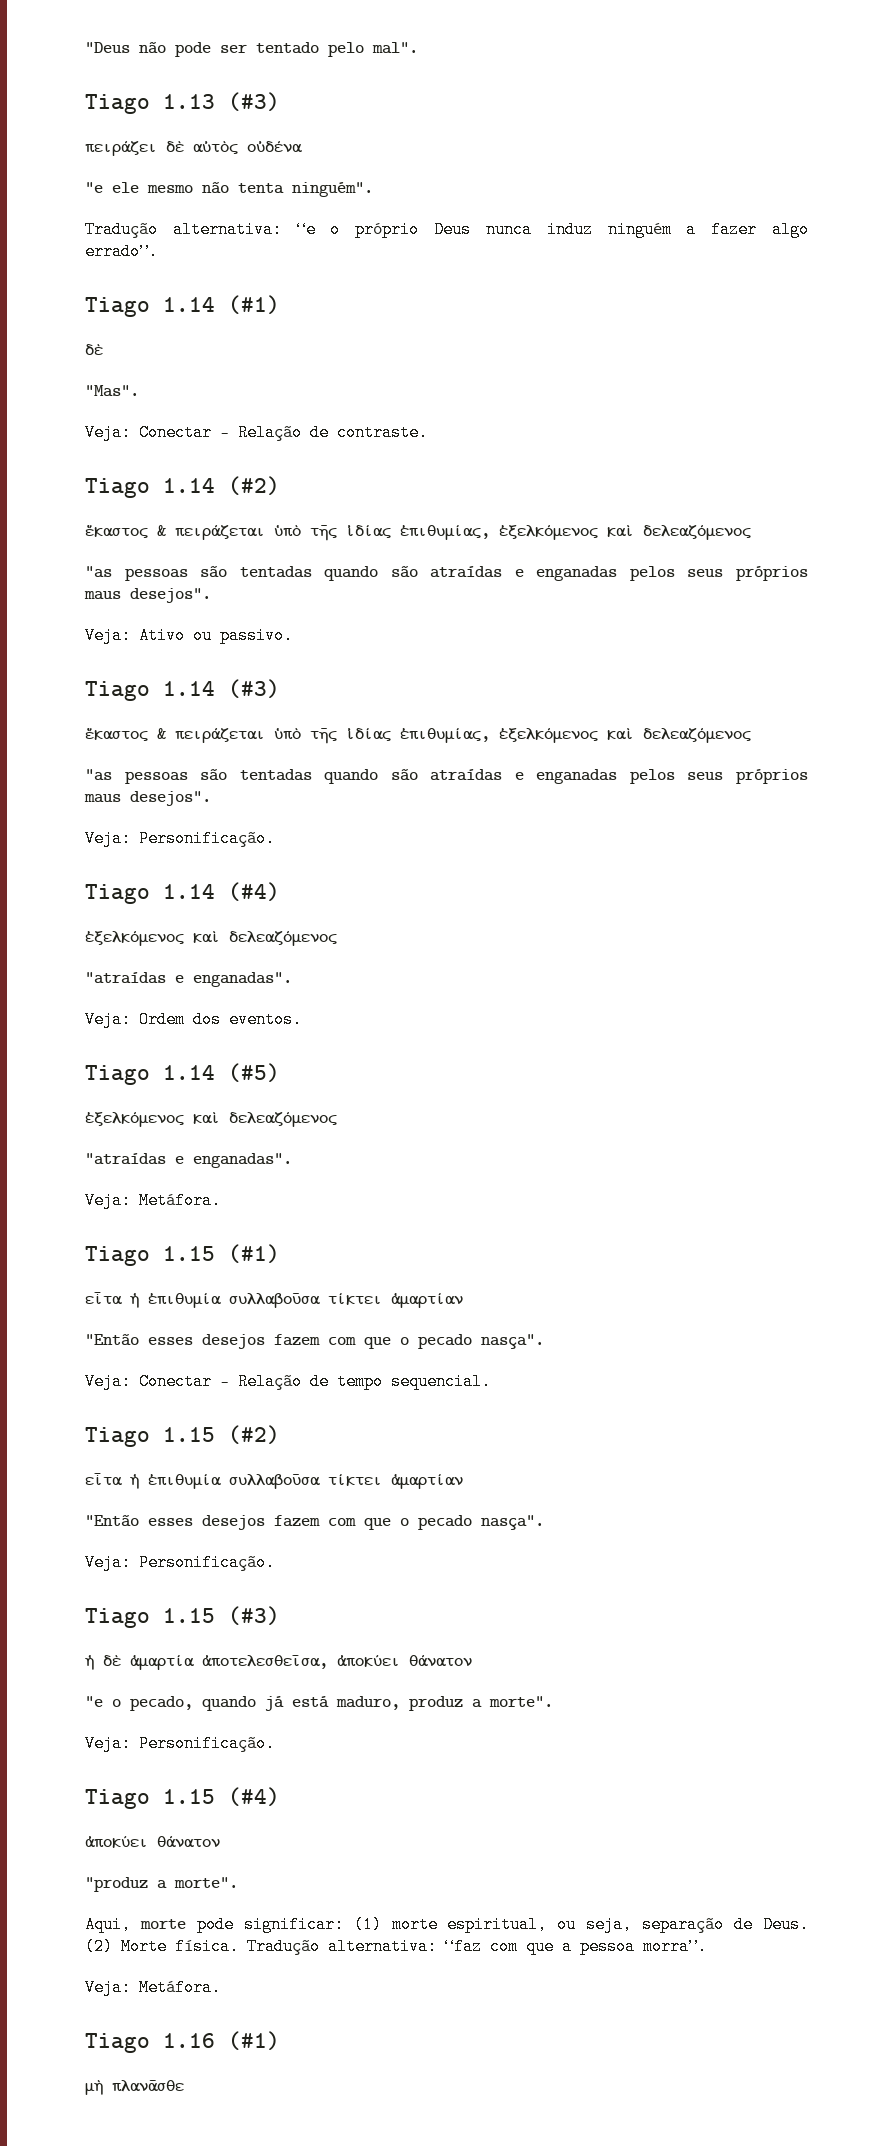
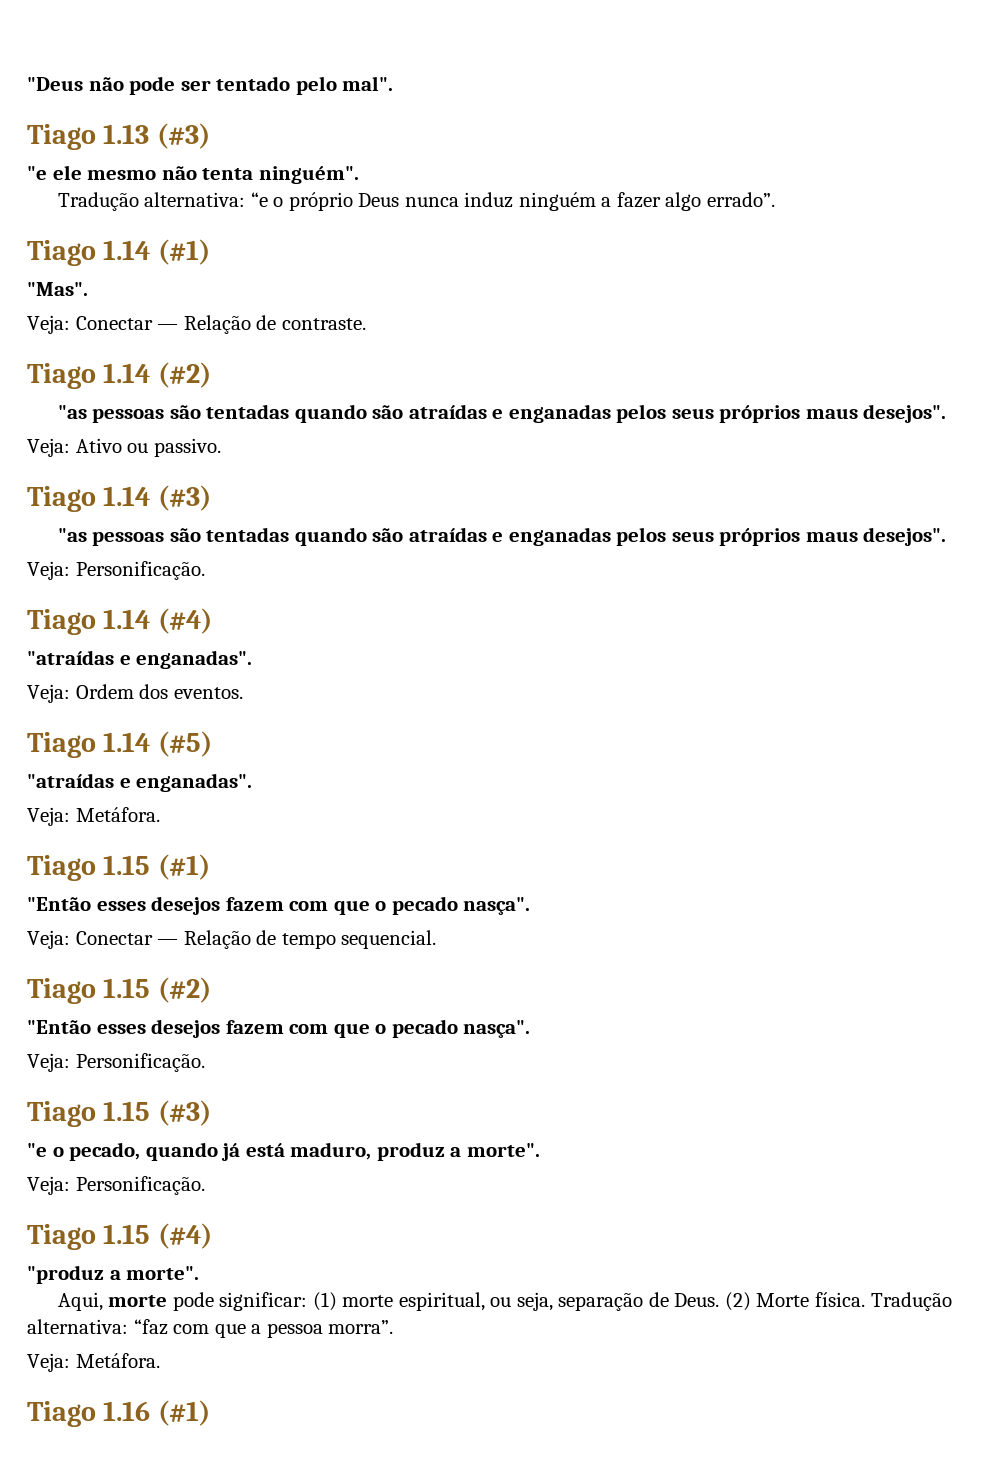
[85,141,302,156] // πειράζει δὲ αὐτὸς οὐδένα -> (210, 136) none
[85,344,103,355] // δὲ -> (210, 252) none
[85,525,751,541] // ἕκαστος & πειράζεται ὑπὸ τῆς ἰδίας ἐπιθυμίας, ἐξελκόμενος καὶ δελεαζόμενος -> (211, 375) none
[85,728,751,744] // ἕκαστος & πειράζεται ὑπὸ τῆς ἰδίας ἐπιθυμίας, ἐξελκόμενος καὶ δελεαζόμενος -> (211, 498) none
[85,931,337,946] // ἐξελκόμενος καὶ δελεαζόμενος -> (212, 621) none
[85,1112,337,1127] // ἐξελκόμενος καὶ δελεαζόμενος -> (212, 744) none
[85,1292,463,1308] // εἶτα ἡ ἐπιθυμία συλλαβοῦσα τίκτει ἁμαρτίαν -> (210, 867) none
[85,1473,463,1489] // εἶτα ἡ ἐπιθυμία συλλαβοῦσα τίκτει ἁμαρτίαν -> (211, 990) none
[85,1655,472,1670] // ἡ δὲ ἁμαρτία ἀποτελεσθεῖσα, ἀποκύει θάνατον -> (211, 1113) none
[85,1836,220,1848] // ἀποκύει θάνατον -> (212, 1236) none
[85,2080,184,2095] // μὴ πλανᾶσθε -> (210, 1413) none

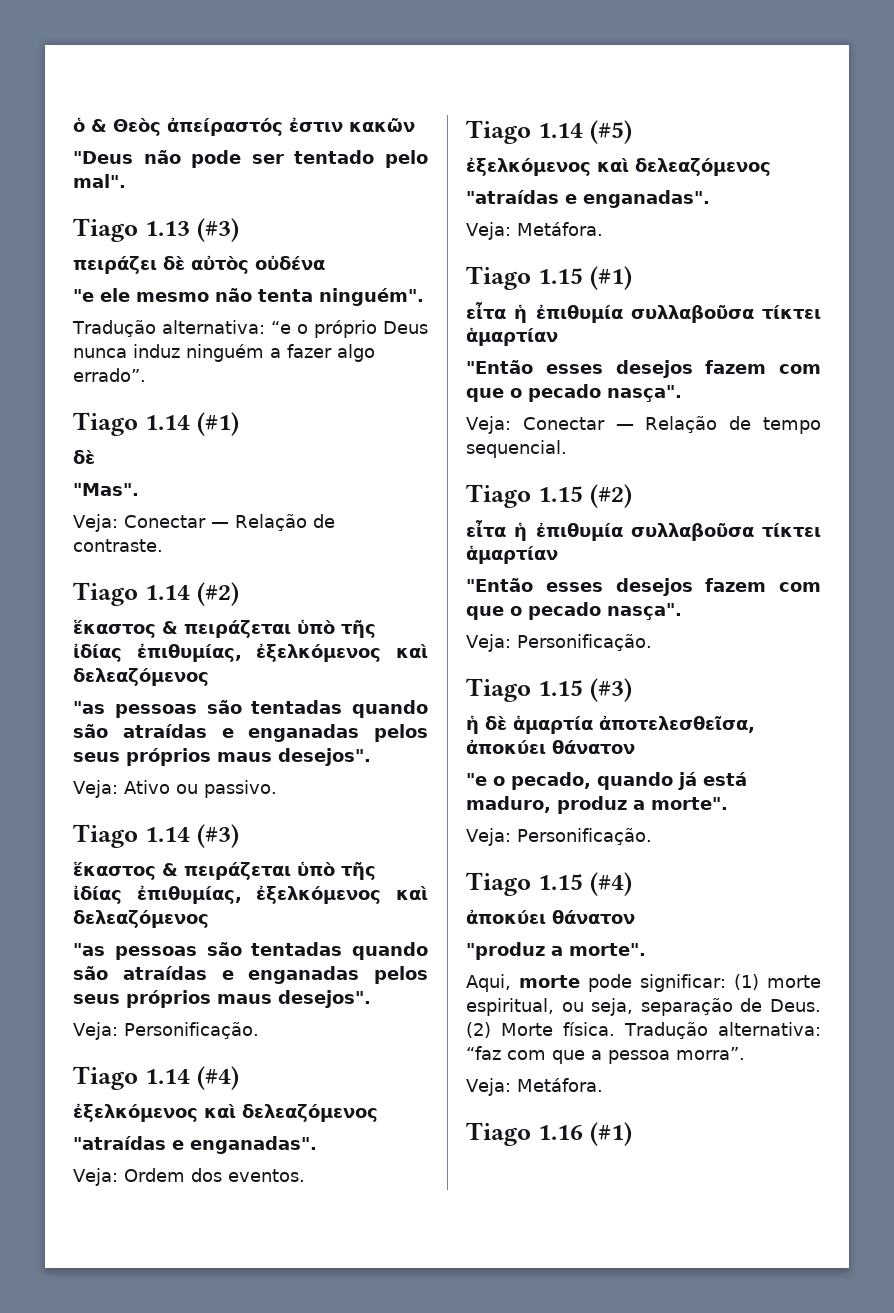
(27, 84) none -> [73,117,415,136] ὁ & Θεὸς ἀπείραστός ἐστιν κακῶν //
(210, 136) none -> [73,255,325,274] // πειράζει δὲ αὐτὸς οὐδένα
(210, 252) none -> [73,450,95,464] // δὲ
(211, 375) none -> [73,619,376,638] [73,643,428,662] [73,668,209,686] // ἕκαστος & πειράζεται ὑπὸ τῆς ἰδίας ἐπιθυμίας, ἐξελκόμενος καὶ δελεαζόμενος
(211, 498) none -> [73,861,376,880] [73,885,428,904] [73,910,209,928] // ἕκαστος & πειράζεται ὑπὸ τῆς ἰδίας ἐπιθυμίας, ἐξελκόμενος καὶ δελεαζόμενος
(212, 621) none -> [73,1103,378,1122] // ἐξελκόμενος καὶ δελεαζόμενος
(212, 744) none -> [466,157,771,176] // ἐξελκόμενος καὶ δελεαζόμενος
(210, 867) none -> [466,302,821,323] [466,327,558,346] // εἶτα ἡ ἐπιθυμία συλλαβοῦσα τίκτει ἁμαρτίαν
(211, 990) none -> [466,520,821,541] [466,545,558,564] // εἶτα ἡ ἐπιθυμία συλλαβοῦσα τίκτει ἁμαρτίαν
(211, 1113) none -> [466,715,755,734] [466,739,635,755] // ἡ δὲ ἁμαρτία ἀποτελεσθεῖσα, ἀποκύει θάνατον
(212, 1236) none -> [466,909,635,925] // ἀποκύει θάνατον

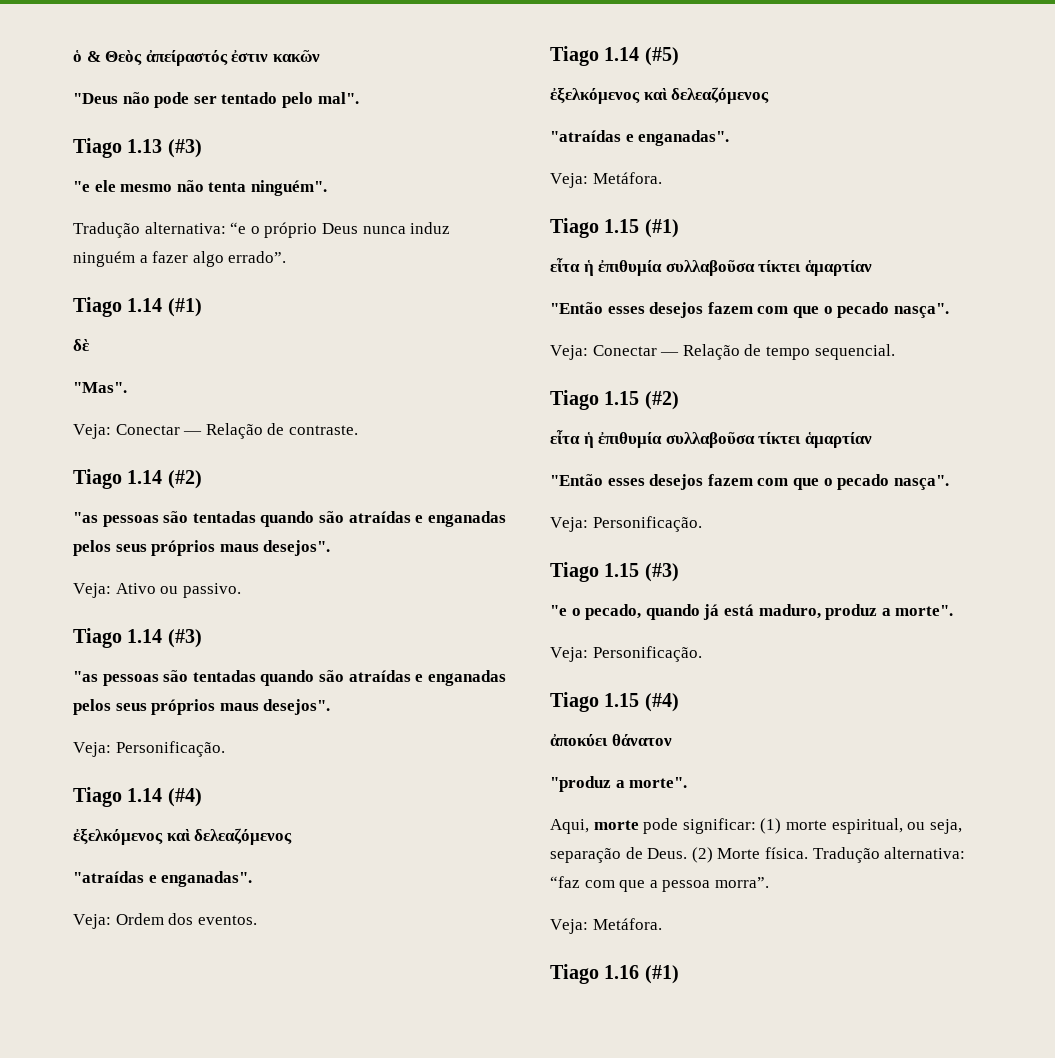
[73,255,325,274] // πειράζει δὲ αὐτὸς οὐδένα -> (202, 148) none
[73,619,376,638] [73,643,428,662] [73,668,209,686] // ἕκαστος & πειράζεται ὑπὸ τῆς ἰδίας ἐπιθυμίας, ἐξελκόμενος καὶ δελεαζόμενος -> (202, 479) none
[73,861,376,880] [73,885,428,904] [73,910,209,928] // ἕκαστος & πειράζεται ὑπὸ τῆς ἰδίας ἐπιθυμίας, ἐξελκόμενος καὶ δελεαζόμενος -> (202, 638) none
[466,715,755,734] [466,739,635,755] // ἡ δὲ ἁμαρτία ἀποτελεσθεῖσα, ἀποκύει θάνατον -> (679, 572) none

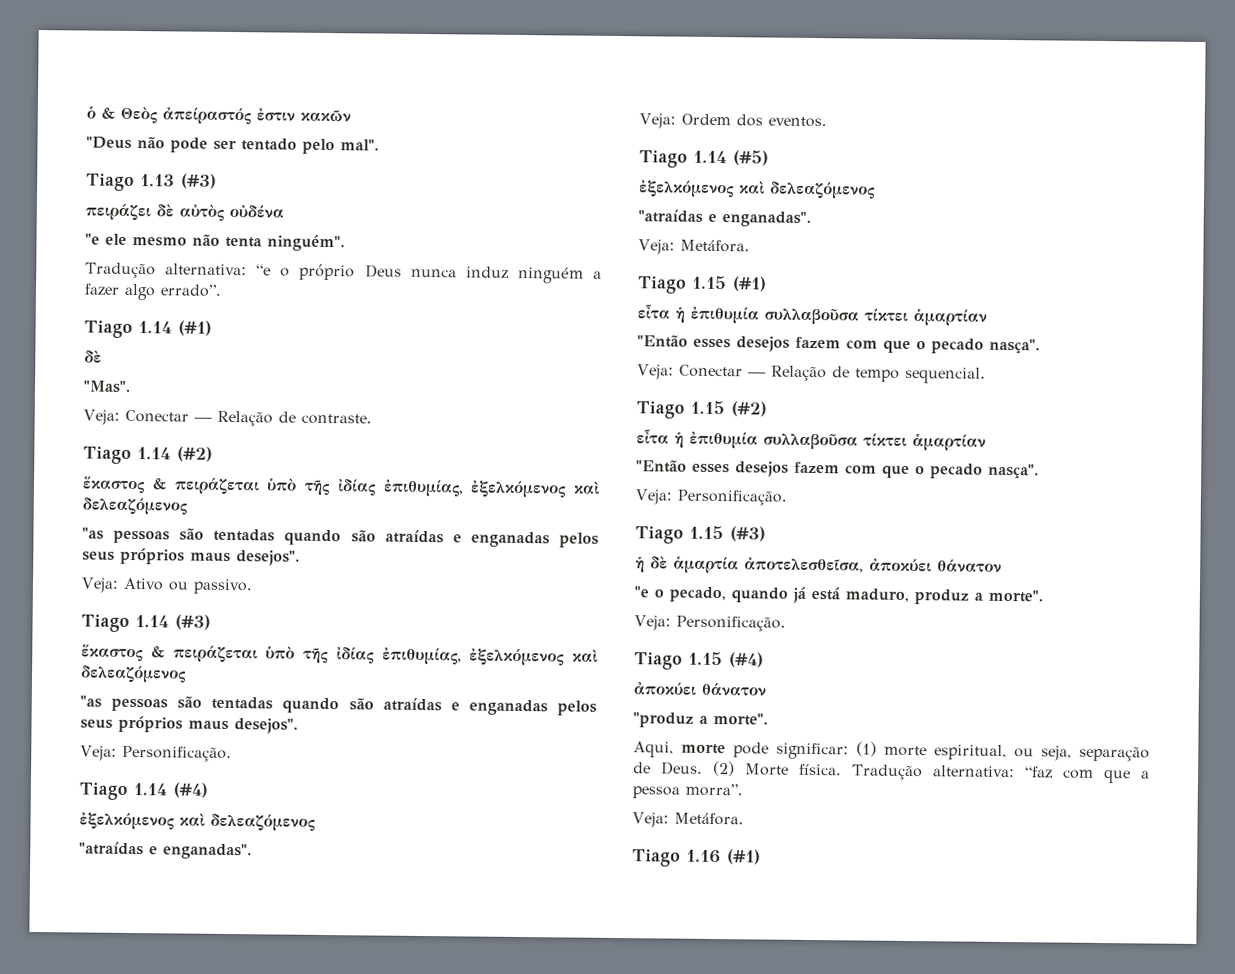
(202, 148) none -> [85,203,284,221] // πειράζει δὲ αὐτὸς οὐδένα
(202, 479) none -> [82,476,600,498] [82,497,187,515] // ἕκαστος & πειράζεται ὑπὸ τῆς ἰδίας ἐπιθυμίας, ἐξελκόμενος καὶ δελεαζόμενος
(202, 638) none -> [81,644,598,666] [80,665,186,683] // ἕκαστος & πειράζεται ὑπὸ τῆς ἰδίας ἐπιθυμίας, ἐξελκόμενος καὶ δελεαζόμενος
(679, 572) none -> [635,556,1002,574] // ἡ δὲ ἁμαρτία ἀποτελεσθεῖσα, ἀποκύει θάνατον

